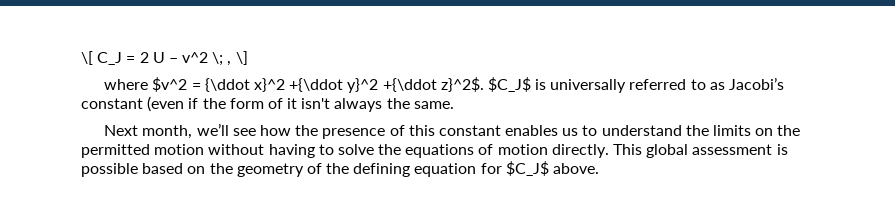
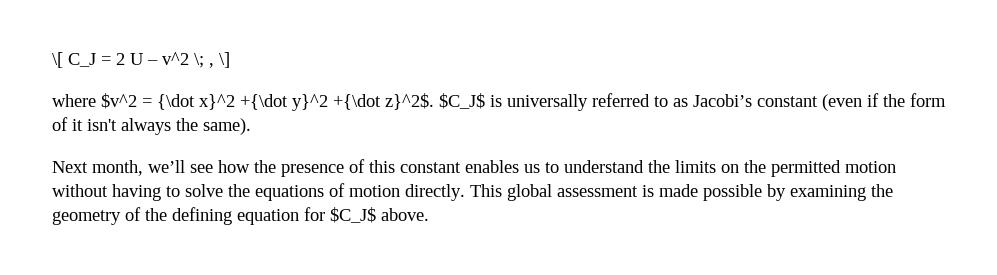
[204,78,437,93] {\ddot x}^2 +{\ddot y}^2 +{\ddot -> [157,94,381,111] {\dot x}^2 +{\dot y}^2 +{\dot
[413,101,454,109] same. -> [203,118,251,135] same).
[81,163,206,177] possible based on -> [659,184,866,201] made possible by examining

